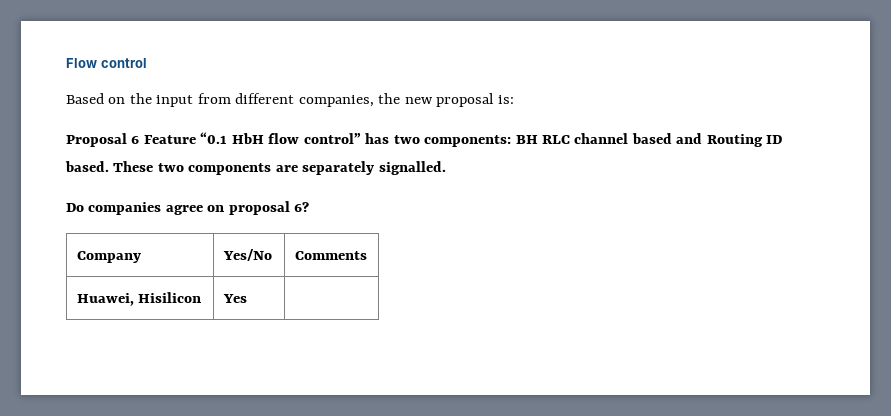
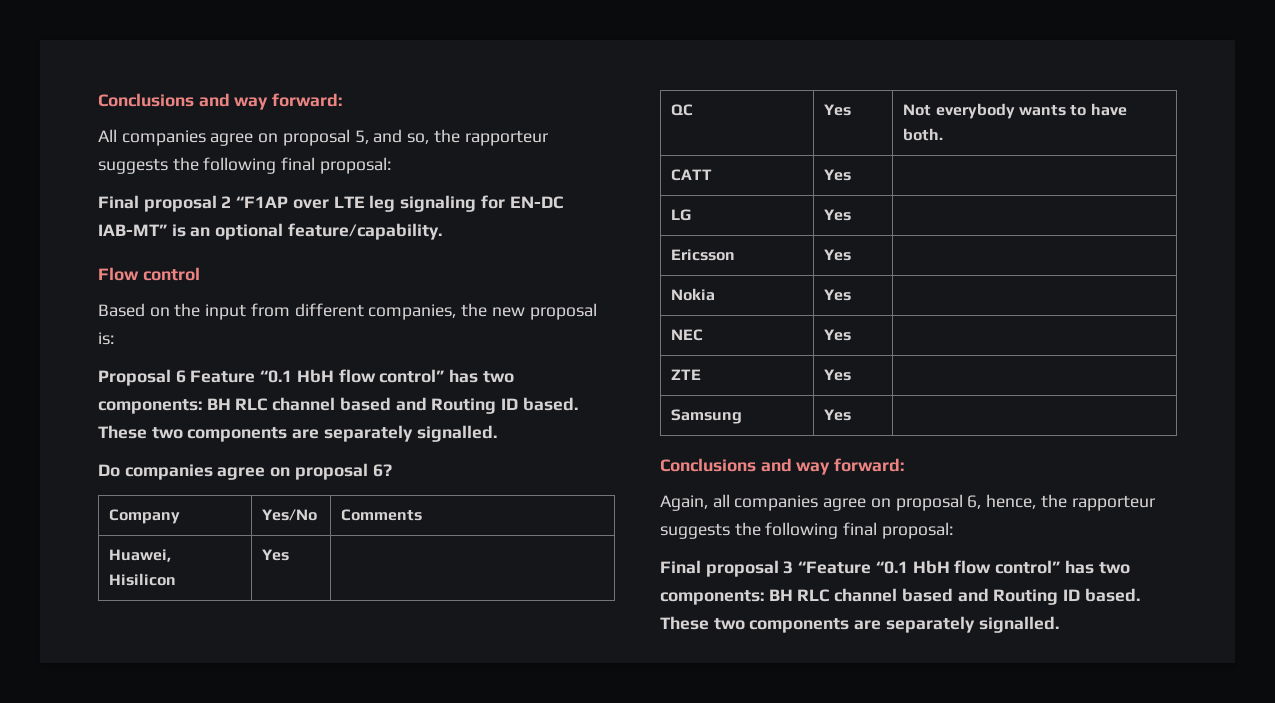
(66, 63) none -> [98,93,343,110] [98,129,548,146] [98,157,391,174] [98,195,563,212] [98,223,442,240] Conclusions and way forward: // All companies agree on proposal 5, and so, the rapporteur suggests the following final proposal: // Final proposal 2 “F1AP over LTE leg signaling for EN-DC IAB-MT” is an optional feature/capability. //
(247, 298) none -> [671,104,694,116] [824,104,852,116] [903,103,1127,119] [903,128,944,141] [671,169,713,181] [824,169,852,181] [671,209,692,221] [824,209,852,221] [671,249,736,261] [824,249,852,261] [671,288,716,301] [824,289,852,301] [671,329,704,341] [824,329,852,341] [671,369,702,380] [824,369,852,381] [671,409,743,424] [824,409,852,421] [660,458,905,475] [660,494,1155,511] [660,522,953,539] [660,560,1130,577] [660,588,1140,605] [660,616,1059,633] // QC | Yes | Not everybody wants to have both. // CATT | Yes | // LG | Yes | // Ericsson | Yes | // Nokia | Yes | // NEC | Yes | // ZTE | Yes | // Samsung | Yes | // Conclusions and way forward: // Again, all companies agree on proposal 6, hence, the rapporteur suggests the following final proposal: // Final proposal 3 “Feature “0.1 HbH flow control” has two components: BH RLC channel based and Routing ID based. These two components are separately signalled.

